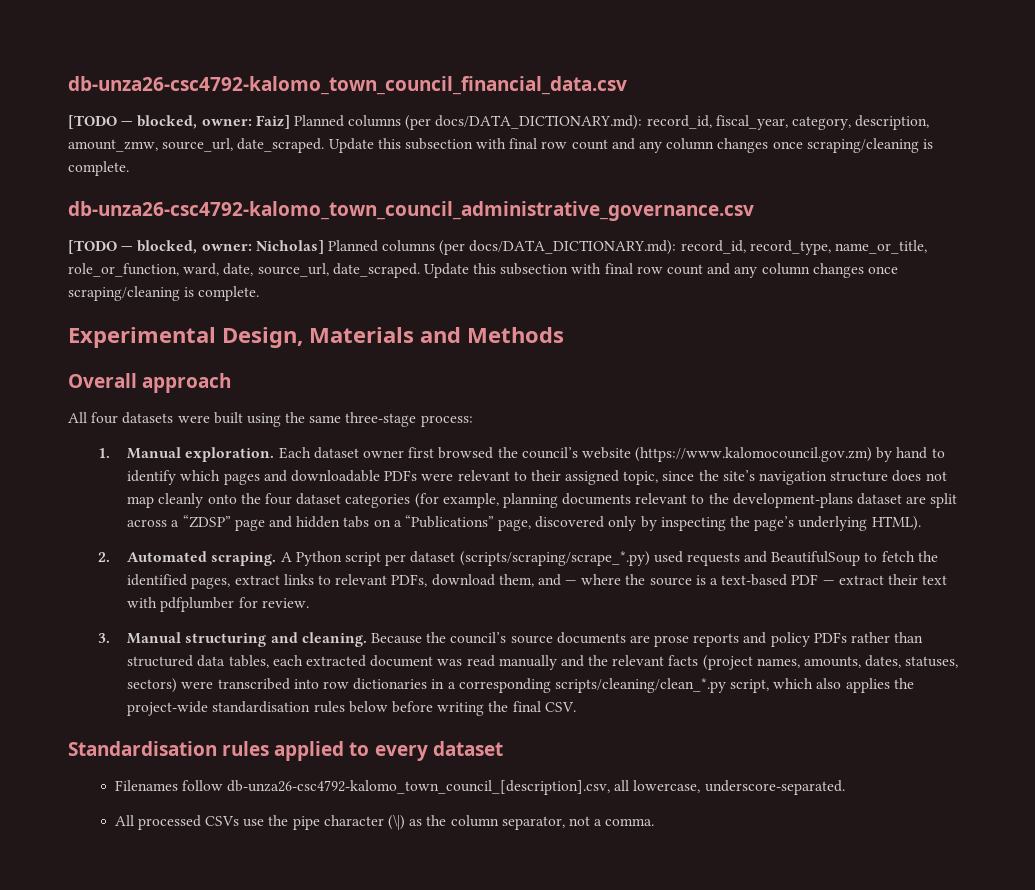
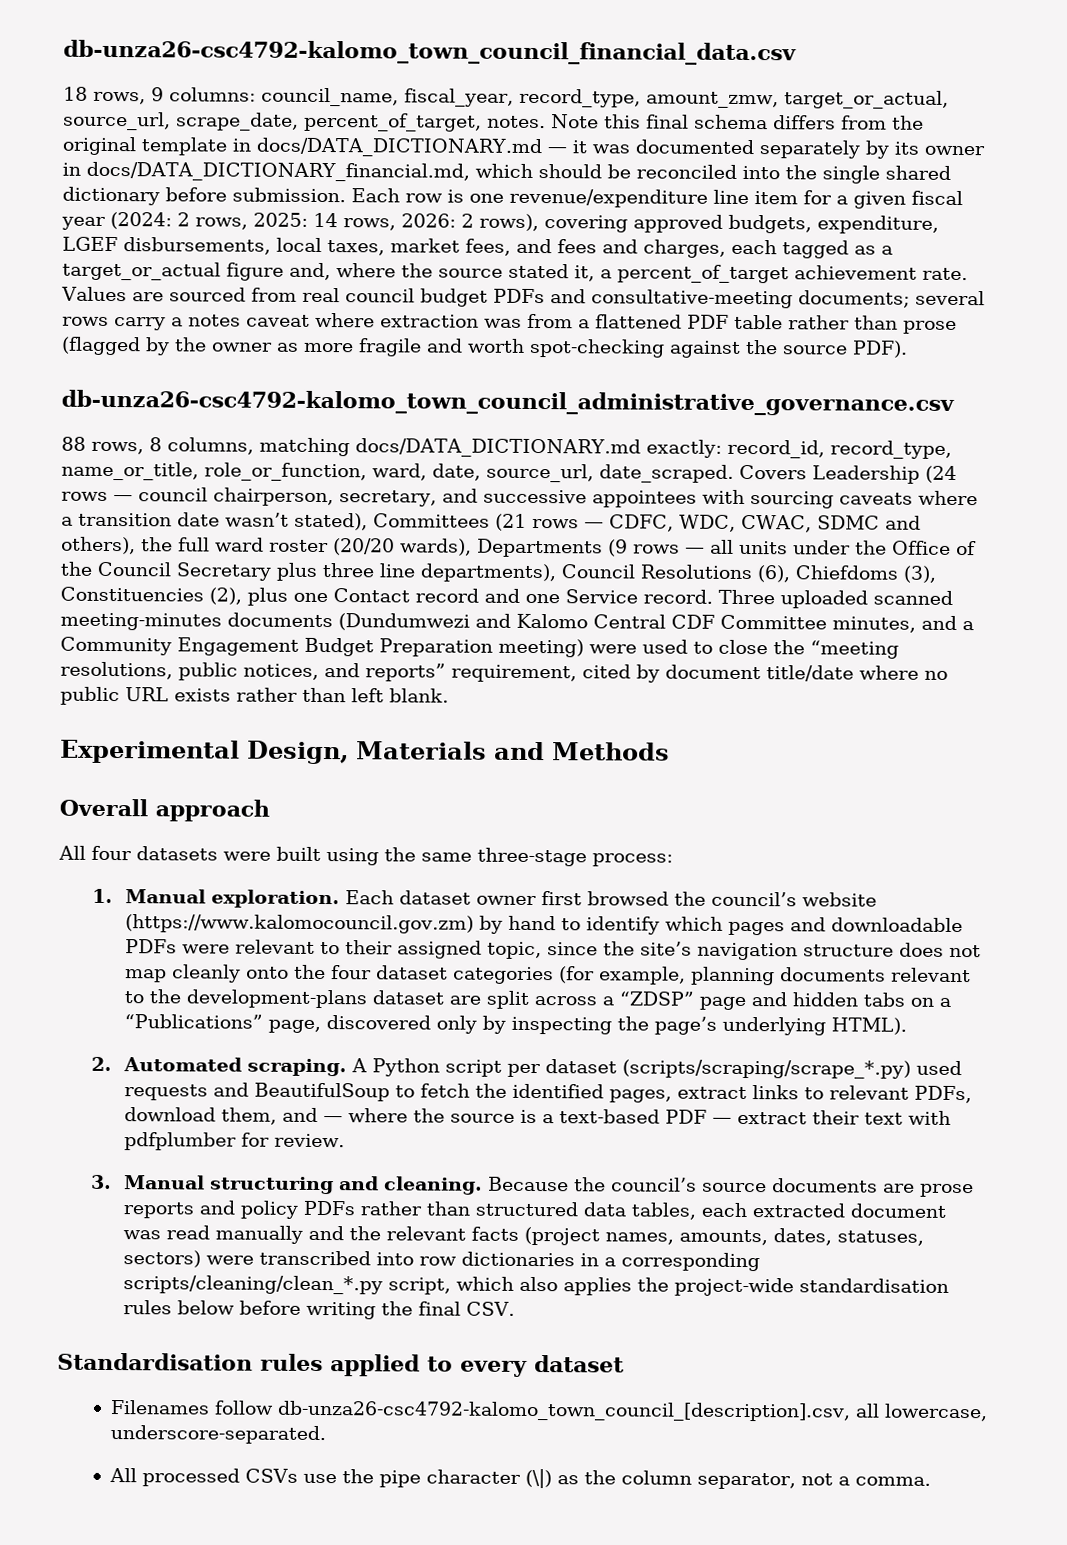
[68,115,930,130] [68,138,933,153] [68,161,129,176] [68,201,754,221] [68,240,677,255] [TODO — blocked, owner: Faiz] Planned columns (per docs/DATA_DICTIONARY.md): record_id, fiscal_year, category, description, amount_zmw, source_url, date_scraped. Update this subsection with final row count and any column changes once scraping/cleaning is complete. // db-unza26-csc4792-kalomo_town_council_administrative_governance.csv // [TODO — blocked, owner: Nicholas] Planned columns (per docs/DATA_DICTIONARY.md): -> [63,86,949,109] [63,111,924,132] [62,136,985,159] [62,161,951,184] [62,186,963,209] [61,212,939,234] [62,236,893,259] [62,261,968,284] [61,286,985,309] [62,312,957,334] [61,336,908,358] [61,389,955,416] [61,436,722,458] 18 rows, 9 columns: council_name, fiscal_year, record_type, amount_zmw, target_or_actual, source_url, scrape_date, percent_of_target, notes. Note this final schema differs from the original template in docs/DATA_DICTIONARY.md — it was documented separately by its owner in docs/DATA_DICTIONARY_financial.md, which should be reconciled into the single shared dictionary before submission. Each row is one revenue/expenditure line item for a given fiscal year (2024: 2 rows, 2025: 14 rows, 2026: 2 rows), covering approved budgets, expenditure, LGEF disbursements, local taxes, market fees, and fees and charges, each tagged as a target_or_actual figure and, where the source stated it, a percent_of_target achievement rate. Values are sourced from real council budget PDFs and consultative-meeting documents; several rows carry a notes caveat where extraction was from a flattened PDF table rather than prose (flagged by the owner as more fragile and worth spot-checking against the source PDF). // db-unza26-csc4792-kalomo_town_council_administrative_governance.csv // 88 rows, 8 columns, matching docs/DATA_DICTIONARY.md exactly:
[423,263,898,278] [68,286,260,301] Update this subsection with final row count and any column changes once scraping/cleaning is complete. -> [739,464,957,484] [61,487,978,509] [61,512,921,533] [61,536,977,558] [60,561,936,583] [60,586,953,609] [60,612,974,633] [60,636,899,659] [60,661,948,683] [60,686,449,706] Covers Leadership (24 rows — council chairperson, secretary, and successive appointees with sourcing caveats where a transition date wasn’t stated), Committees (21 rows — CDFC, WDC, CWAC, SDMC and others), the full ward roster (20/20 wards), Departments (9 rows — all units under the Office of the Council Secretary plus three line departments), Council Resolutions (6), Chiefdoms (3), Constituencies (2), plus one Contact record and one Service record. Three uploaded scanned meeting-minutes documents (Dundumwezi and Kalomo Central CDF Committee minutes, and a Community Engagement Budget Preparation meeting) were used to close the “meeting resolutions, public notices, and reports” requirement, cited by document title/date where no public URL exists rather than left blank.

